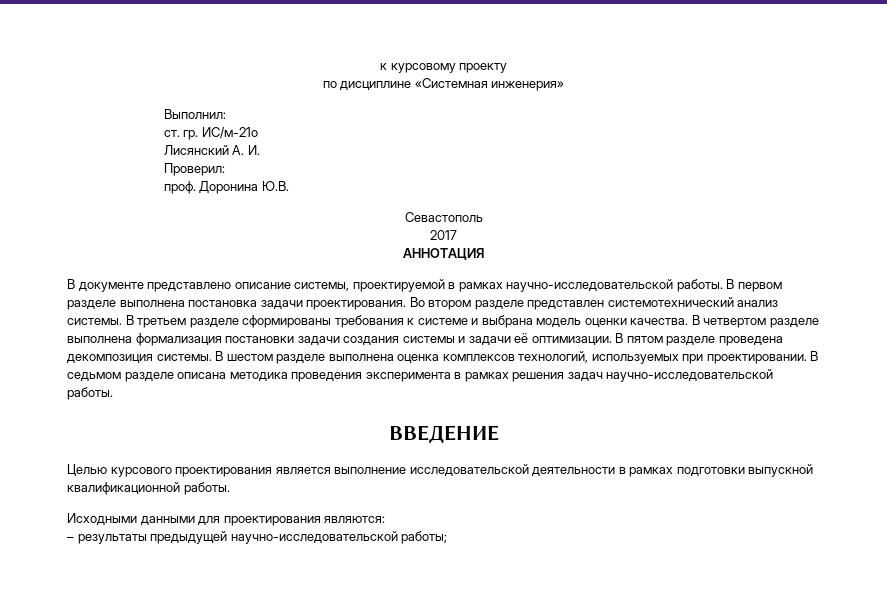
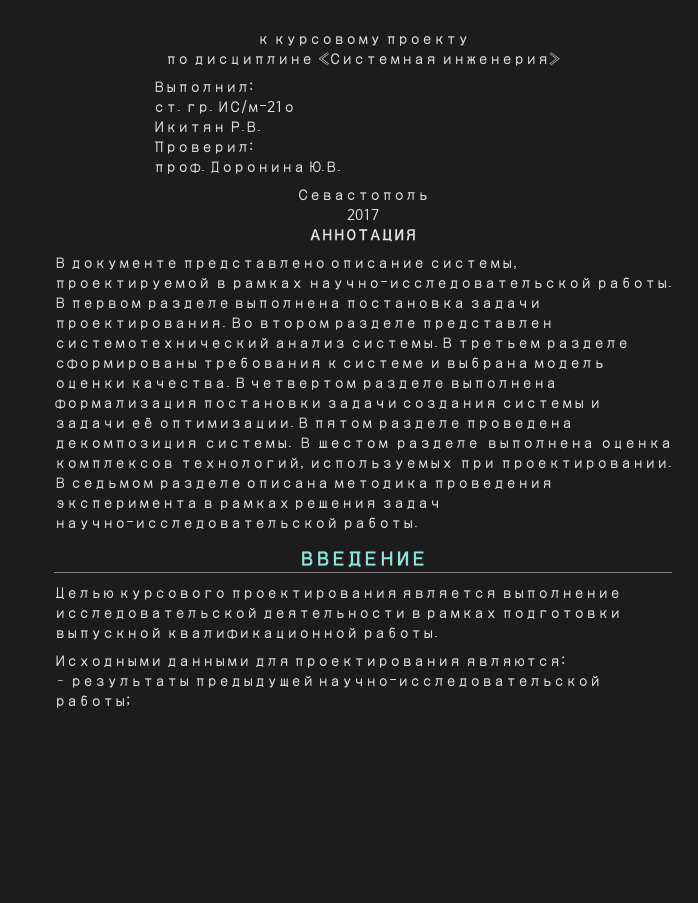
[163,145,260,155] Лисянский А. И. -> [153,121,261,133] Икитян Р.В.

